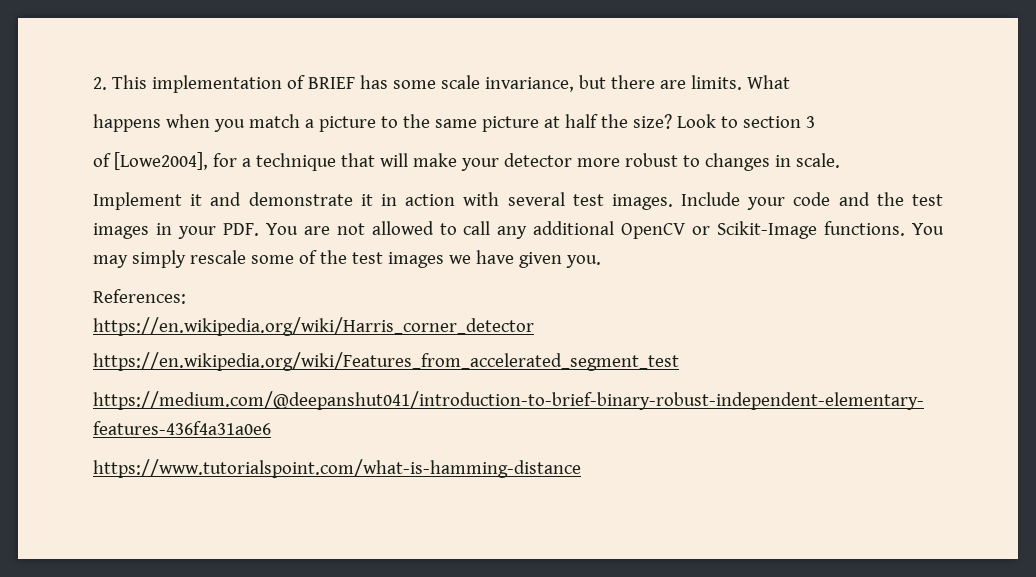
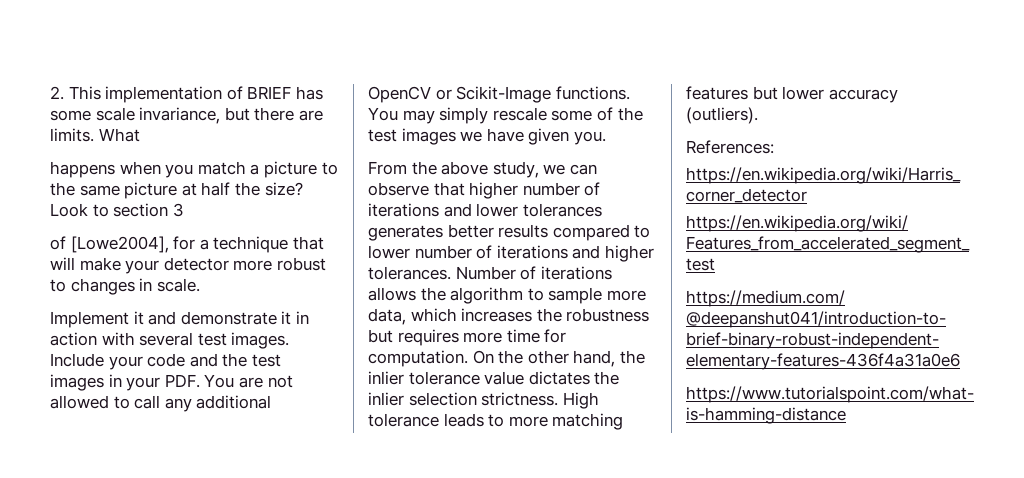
(601, 261) none -> [368,161,597,178] [368,182,601,199] [368,203,602,217] [368,224,651,241] [368,245,654,262] [368,266,612,280] [368,287,646,304] [368,308,650,325] [368,329,567,346] [368,350,645,367] [368,371,620,385] [368,392,599,409] [368,413,624,430] [686,86,898,103] [686,107,758,124] // From the above study, we can observe that higher number of iterations and lower tolerances generates better results compared to lower number of iterations and higher tolerances. Number of iterations allows the algorithm to sample more data, which increases the robustness but requires more time for computation. On the other hand, the inlier tolerance value dictates the inlier selection strictness. High tolerance leads to more matching features but lower accuracy (outliers).

